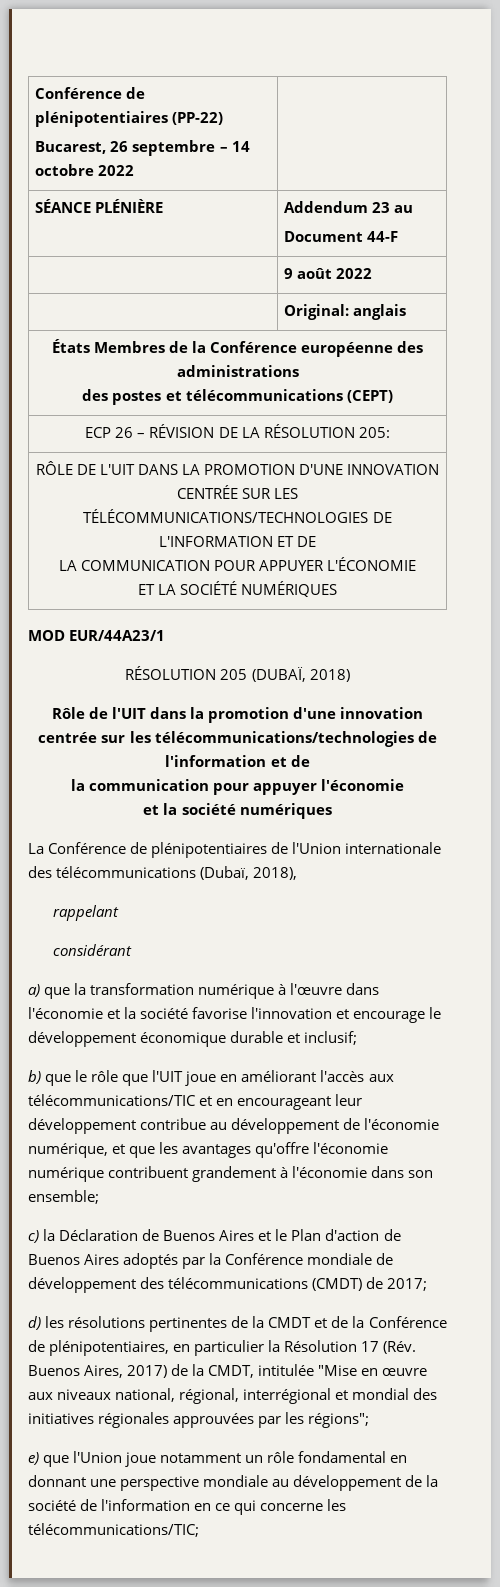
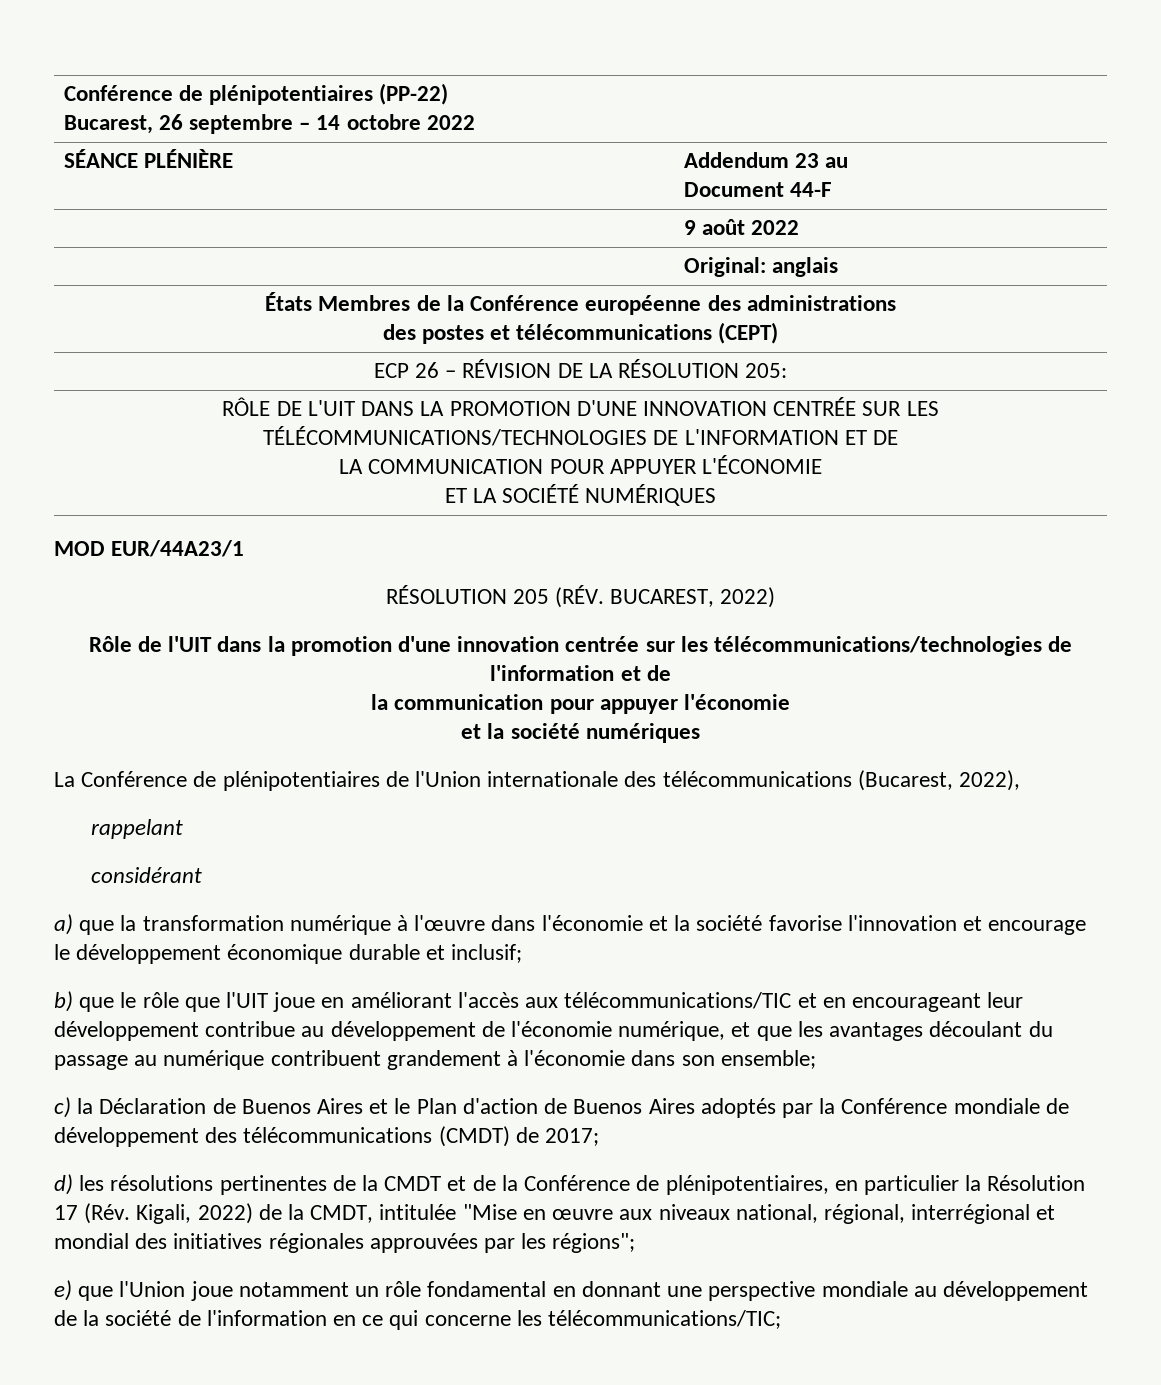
[251,667,350,682] (DUBAÏ, 2018) -> [555,585,776,608] (RÉV. BUCAREST, 2022)
[200,866,298,880] (Dubaï, 2018), -> [857,770,1021,791] (Bucarest, 2022),
[255,1142,389,1158] qu'offre l'économie -> [929,1021,1053,1037] [54,1055,158,1070] découlant du passage au
[28,1365,168,1378] Buenos Aires, 2017) -> [136,1203,253,1224] Kigali, 2022)

